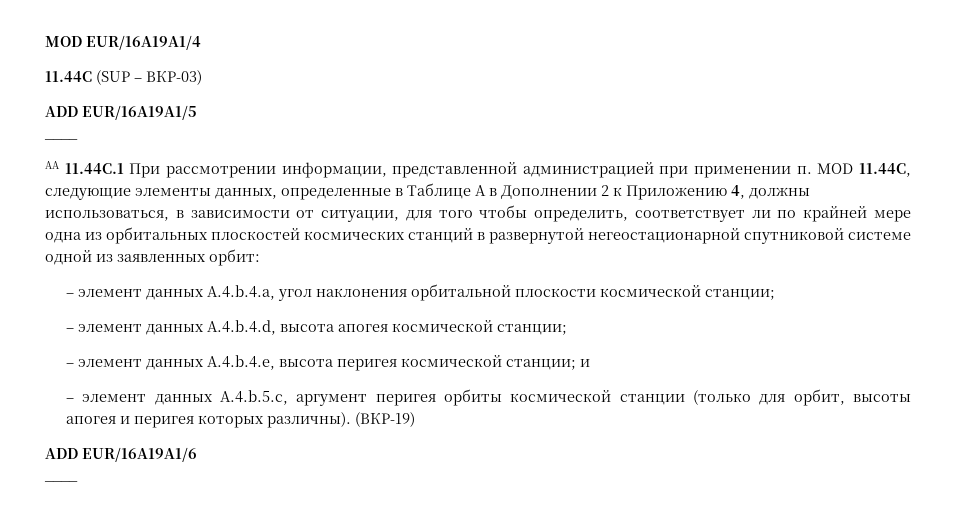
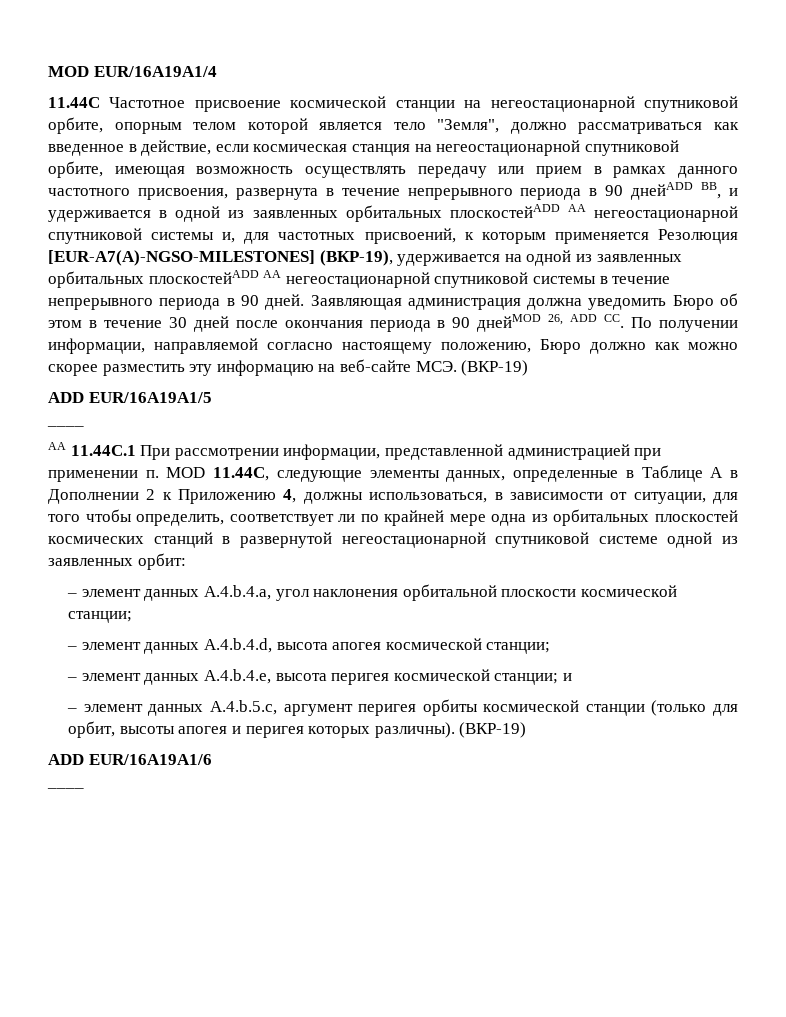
[96,70,202,85] (SUP – ВКР-03) -> [109,96,739,112] [48,117,739,134] [48,140,679,156] [48,161,738,178] [48,182,738,200] [48,204,738,222] [48,228,738,244] [48,250,682,266] [48,270,671,288] [48,293,738,310] [48,314,738,332] [48,338,738,354] [48,359,529,376] Частотное присвоение космической станции на негеостационарной спутниковой орбите, опорным телом которой является тело "Земля", должно рассматриваться как введенное в действие, если космическая станция на негеостационарной спутниковой орбите, имеющая возможность осуществлять передачу или прием в рамках данного частотного присвоения, развернута в течение непрерывного периода в 90 днейADD BB, и удерживается в одной из заявленных орбитальных плоскостейADD AA негеостационарной спутниковой системы и, для частотных присвоений, к которым применяется Резолюция [EUR-A7(A)-NGSO-MILESTONES] (ВКР-19), удерживается на одной из заявленных орбитальных плоскостейADD AA негеостационарной спутниковой системы в течение непрерывного периода в 90 дней. Заявляющая администрация должна уведомить Бюро об этом в течение 30 дней после окончания периода в 90 днейMOD 26, ADD CC. По получении информации, направляемой согласно настоящему положению, Бюро должно как можно скорее разместить эту информацию на веб-сайте МСЭ. (ВКР-19)

